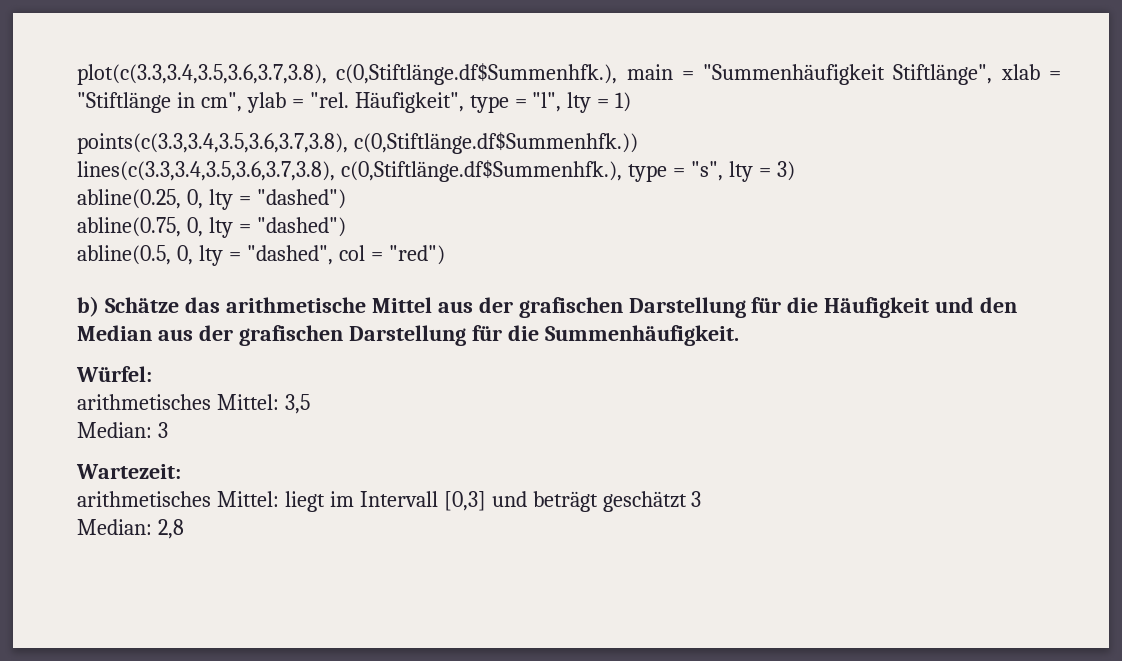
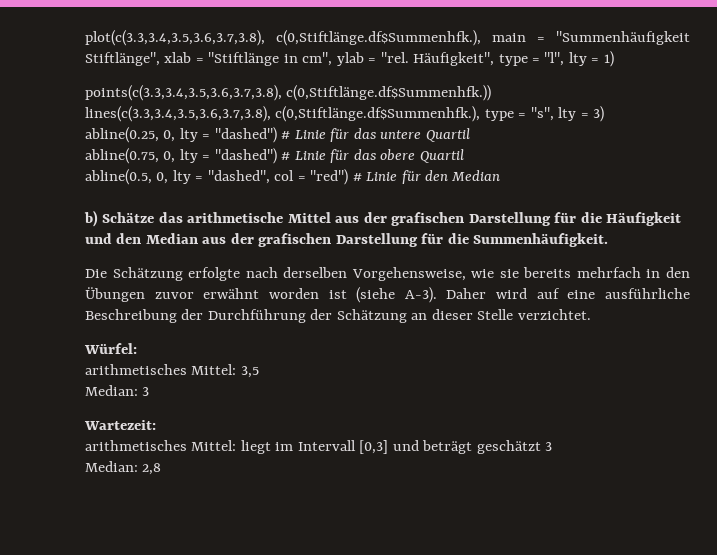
(346, 199) none -> [281,128,470,142] # Linie für das untere Quartil
(346, 227) none -> [281,149,464,163] # Linie für das obere Quartil
(445, 255) none -> [352,170,501,184] # Linie für den Median
(739, 335) none -> [85,267,690,281] [85,287,690,303] [85,309,591,323] // Die Schätzung erfolgte nach derselben Vorgehensweise, wie sie bereits mehrfach in den Übungen zuvor erwähnt worden ist (siehe A-3). Daher wird auf eine ausführliche Beschreibung der Durchführung der Schätzung an dieser Stelle verzichtet.

